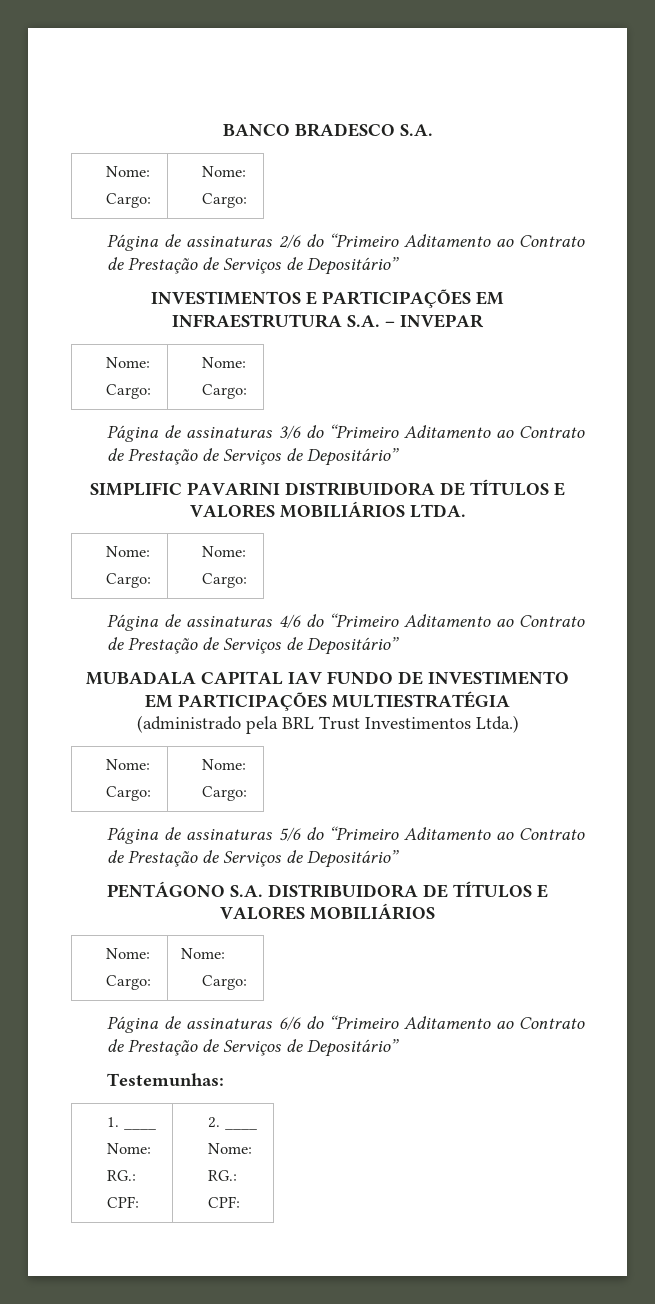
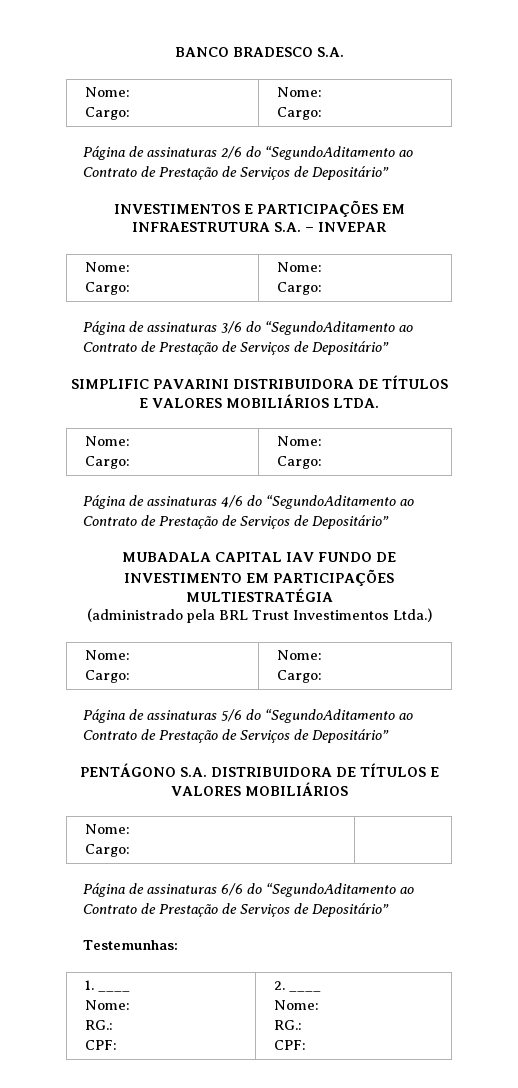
[328,233,491,247] “Primeiro Aditamento -> [264,146,395,160] “SegundoAditamento
[328,424,491,438] “Primeiro Aditamento -> [264,321,395,335] “SegundoAditamento
[328,613,491,627] “Primeiro Aditamento -> [265,495,396,509] “SegundoAditamento
[328,826,491,840] “Primeiro Aditamento -> [264,709,395,723] “SegundoAditamento
[181,948,226,959] [201,975,247,990] Nome: // Cargo: -> (130, 850) none
[328,1015,491,1029] “Primeiro Aditamento -> [265,883,396,897] “SegundoAditamento

